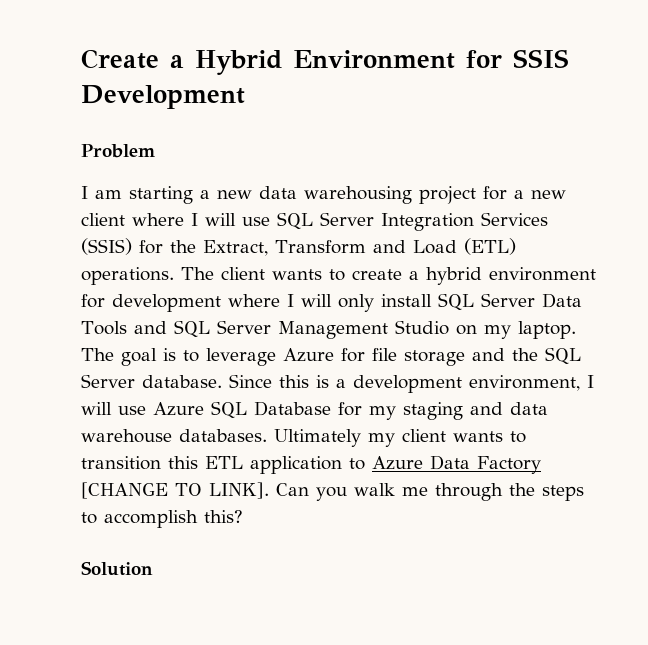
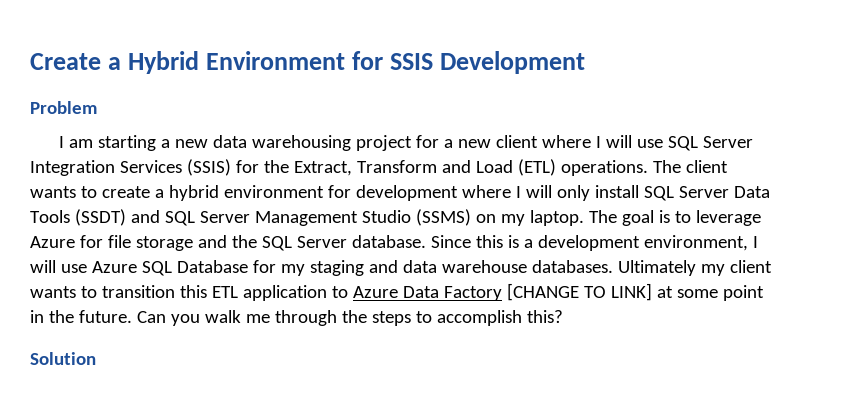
(127, 328) none -> [74,209,126,226] (SSDT)
(449, 327) none -> [415,209,471,226] (SSMS)
[209,482,269,499] LINK]. -> [610,283,764,301] [30,310,132,323] LINK] at some point in the future.

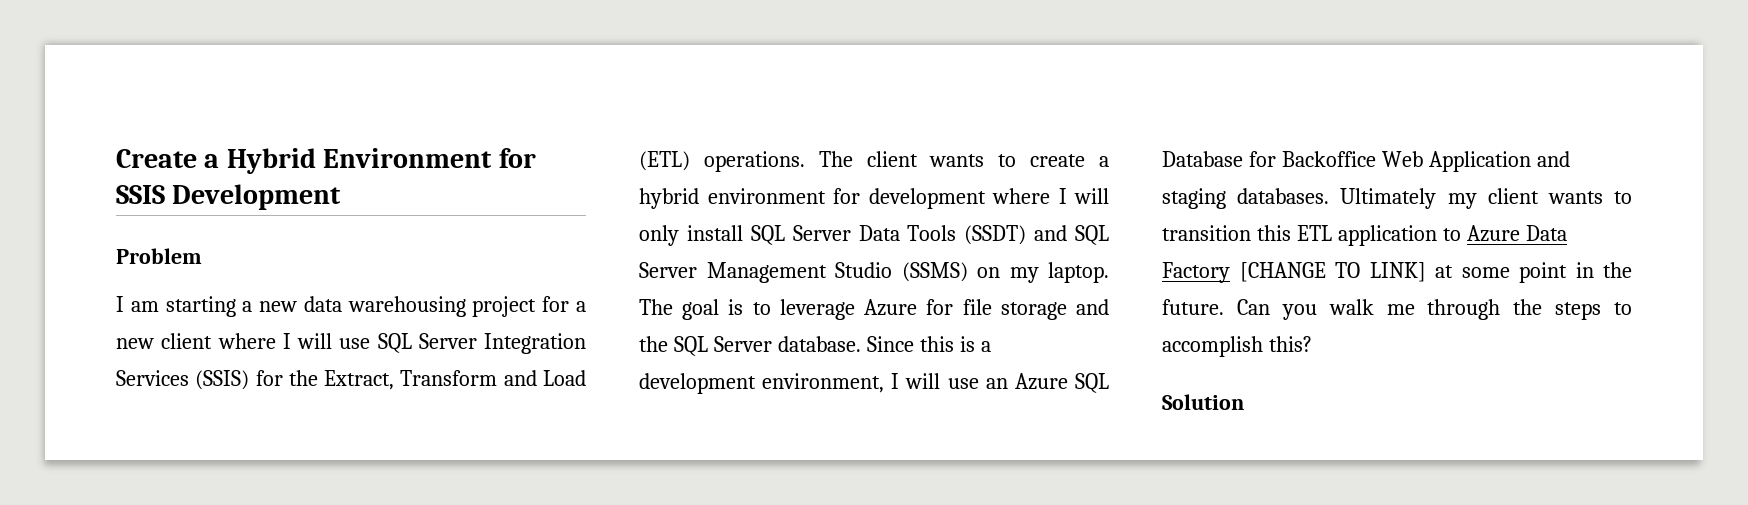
(87, 268) none -> [985,378,1008,389] an
[280,260,527,276] my staging and data warehouse -> [1281,151,1570,172] [1162,188,1226,209] Backoffice Web Application and staging

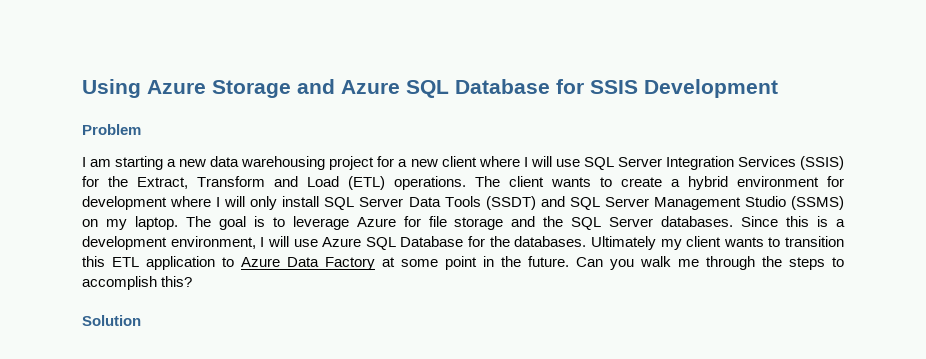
[116,148,493,174] Create a Hybrid Environment -> [82,79,550,98] Using Azure Storage and Azure SQL Database
[777,336,861,352] database. -> [661,216,734,227] databases.
[985,373,1109,393] [1162,151,1570,172] [1162,188,1226,209] an Azure SQL Database for Backoffice Web Application and staging -> [322,236,510,250] Azure SQL Database for the
[1239,262,1426,282] [CHANGE TO LINK] -> (375, 263) none

